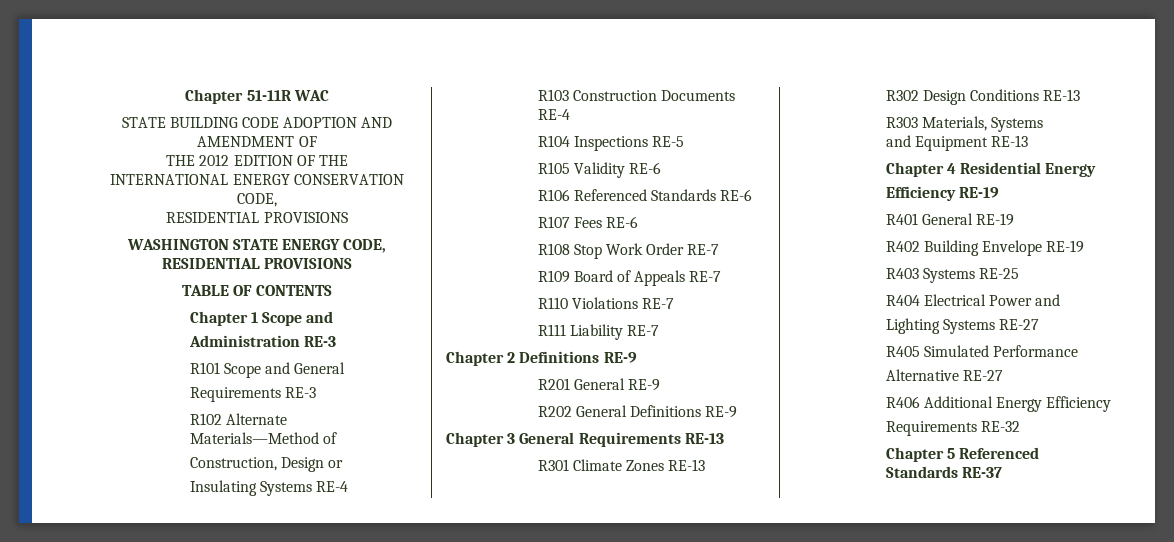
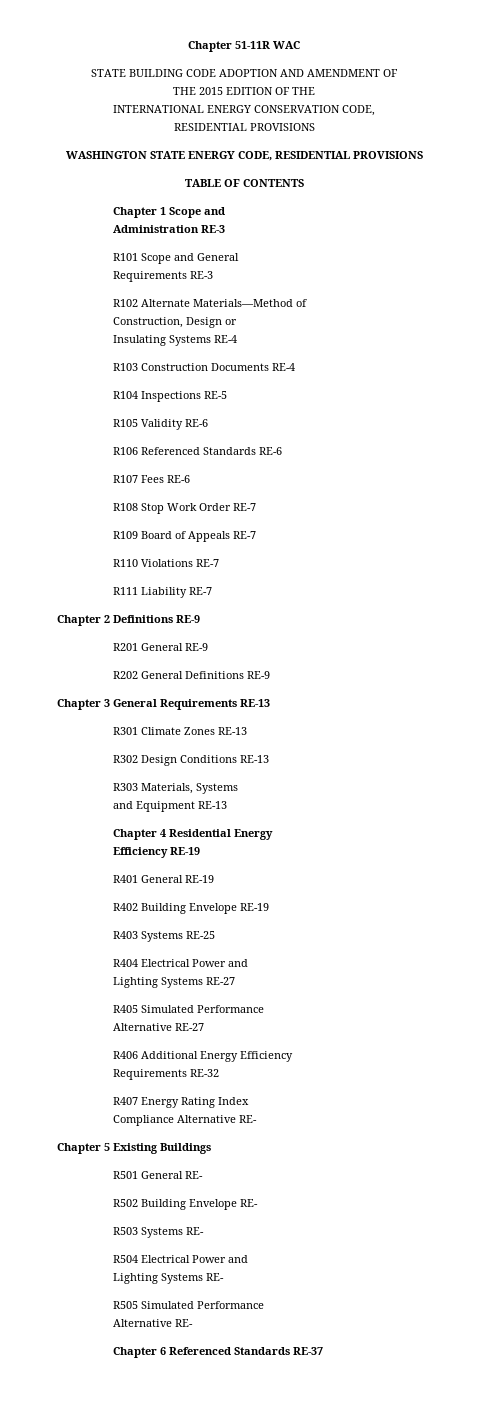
[199,154,230,166] 2012 -> [199,87,223,95] 2015
[885,447,955,462] Chapter 5 -> [112,1097,249,1108] [112,1115,257,1126] [57,1143,211,1154] [112,1171,203,1179] [112,1199,258,1210] [112,1227,204,1238] [112,1255,248,1263] [112,1273,224,1284] [112,1301,264,1309] [112,1319,193,1327] [112,1347,166,1358] R407 Energy Rating Index // Compliance Alternative RE- // Chapter 5 Existing Buildings // R501 General RE- // R502 Building Envelope RE- // R503 Systems RE- // R504 Electrical Power and // Lighting Systems RE- // R505 Simulated Performance // Alternative RE- // Chapter 6

